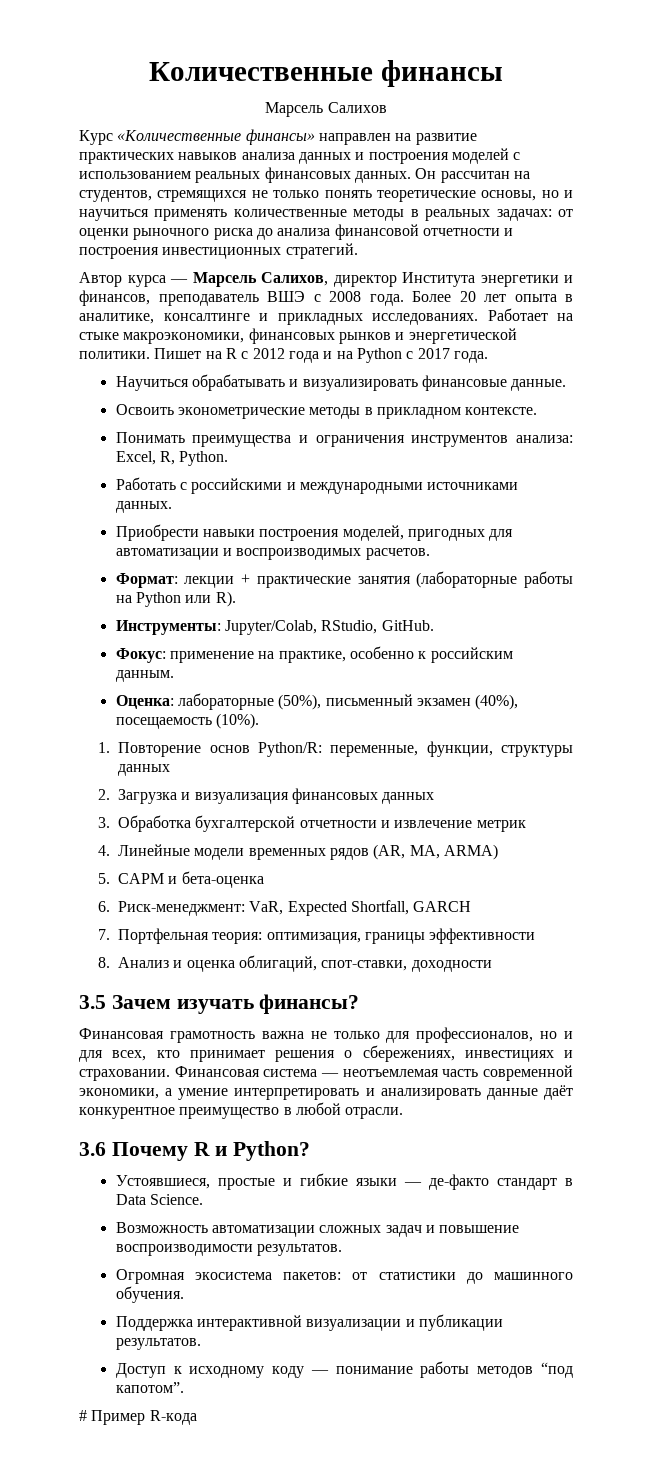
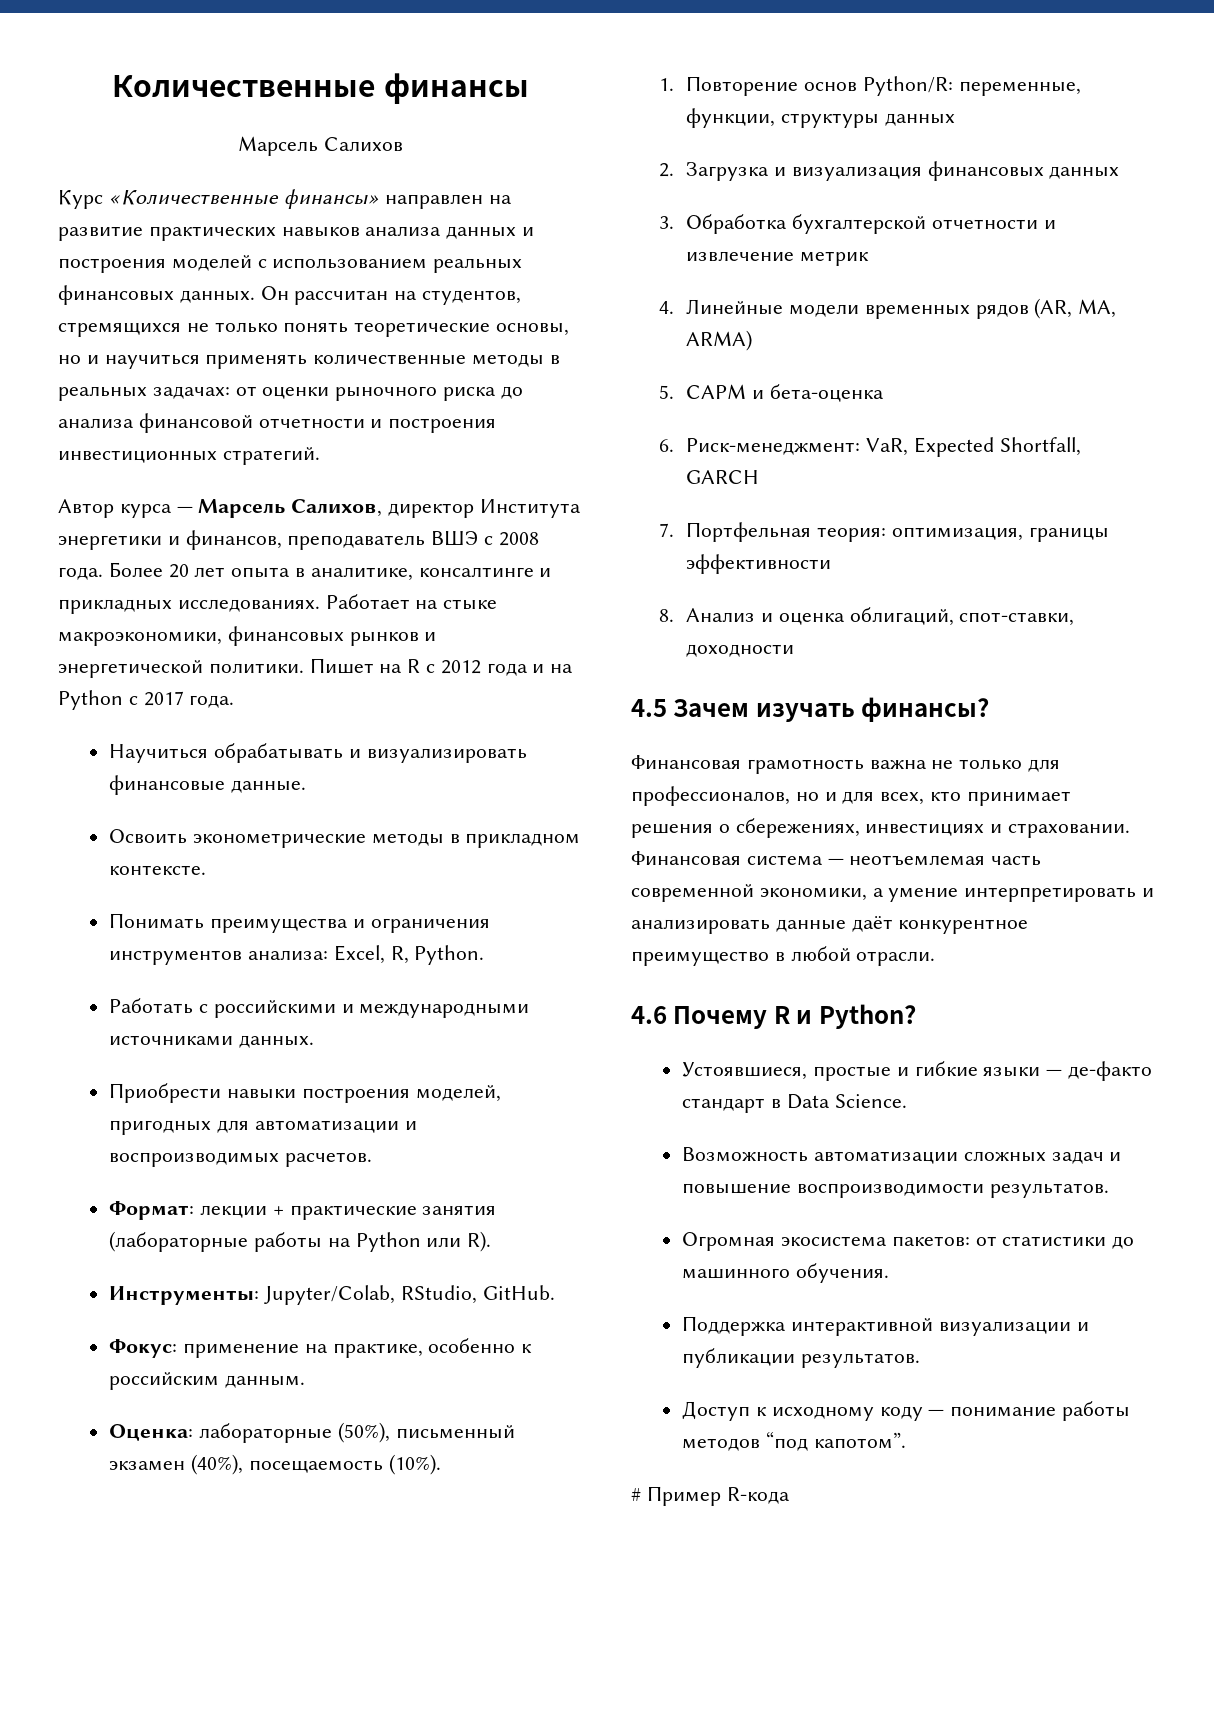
[79,995,106,1009] 3.5 -> [631,699,667,717] 4.5
[79,1142,106,1156] 3.6 -> [631,1006,667,1024] 4.6

